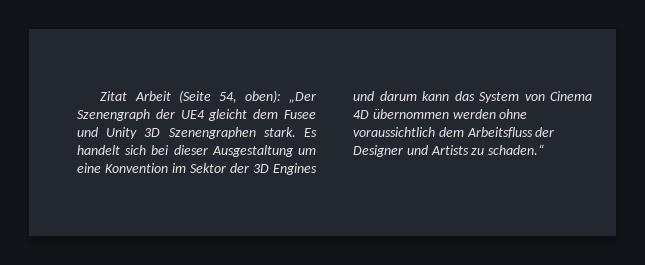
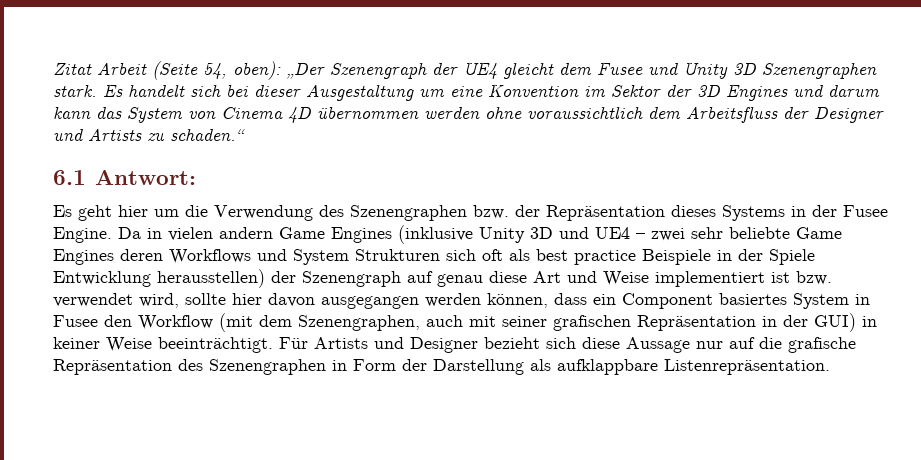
(545, 149) none -> [53,170,196,185] [53,205,888,221] [53,225,842,244] [53,249,815,265] [53,269,832,288] [53,293,870,309] [53,313,877,332] [53,337,856,353] [53,359,830,375] // 6.1 Antwort: // Es geht hier um die Verwendung des Szenengraphen bzw. der Repräsentation dieses Systems in der Fusee Engine. Da in vielen andern Game Engines (inklusive Unity 3D und UE4 – zwei sehr beliebte Game Engines deren Workflows und System Strukturen sich oft als best practice Beispiele in der Spiele Entwicklung herausstellen) der Szenengraph auf genau diese Art und Weise implementiert ist bzw. verwendet wird, sollte hier davon ausgegangen werden können, dass ein Component basiertes System in Fusee den Workflow (mit dem Szenengraphen, auch mit seiner grafischen Repräsentation in der GUI) in keiner Weise beeinträchtigt. Für Artists und Designer bezieht sich diese Aussage nur auf die grafische Repräsentation des Szenengraphen in Form der Darstellung als aufklappbare Listenrepräsentation.

